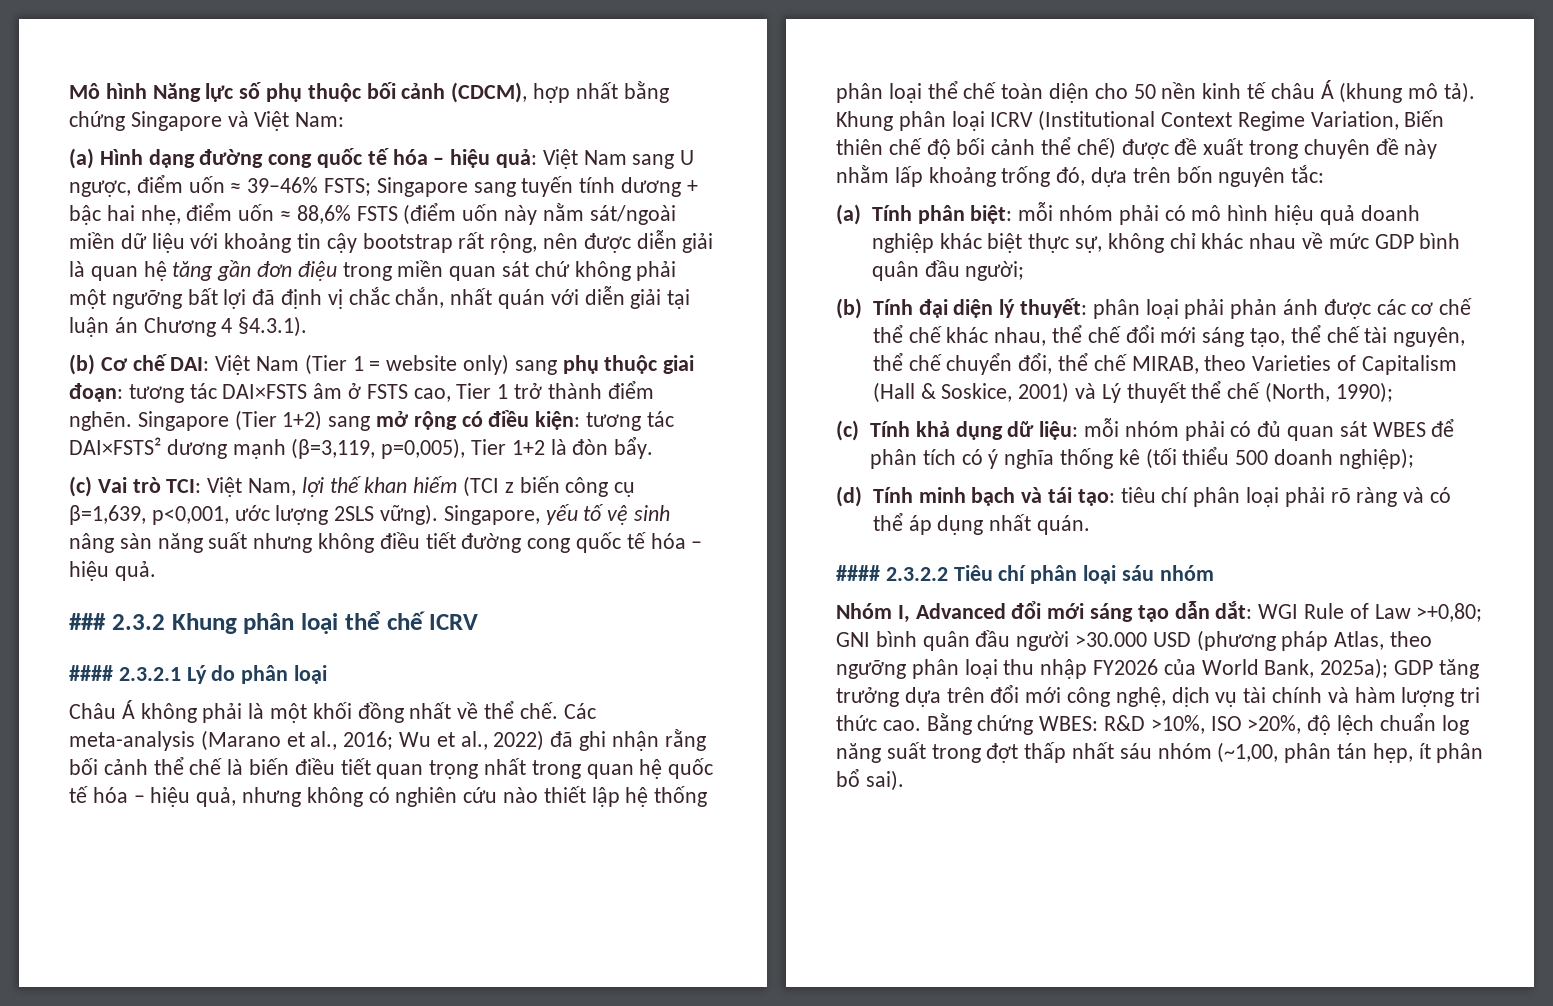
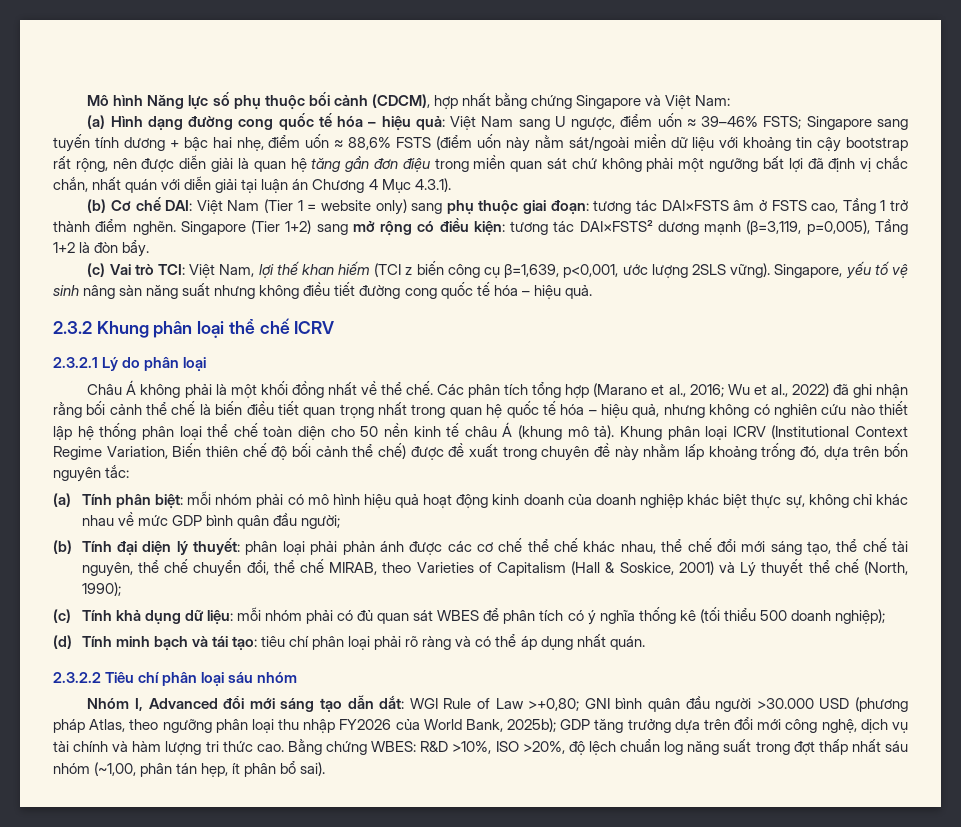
[238,316,308,337] §4.3.1). -> [381,178,451,193] Mục 4.3.1).
[456,383,492,399] Tier -> [842,198,876,214] Tầng
[471,439,507,455] Tier -> [875,219,909,235] Tầng
[69,613,106,630] ### -> (592, 292) none
[69,665,113,681] #### -> (335, 327) none
[69,731,195,751] meta-analysis -> [468,382,590,398] phân tích tổng hợp
(1355, 215) none -> [423,494,592,508] hoạt động kinh doanh của
[836,565,880,581] #### -> (645, 643) none
[1320,658,1389,679] 2025a); -> [507,718,557,732] 2025b);

